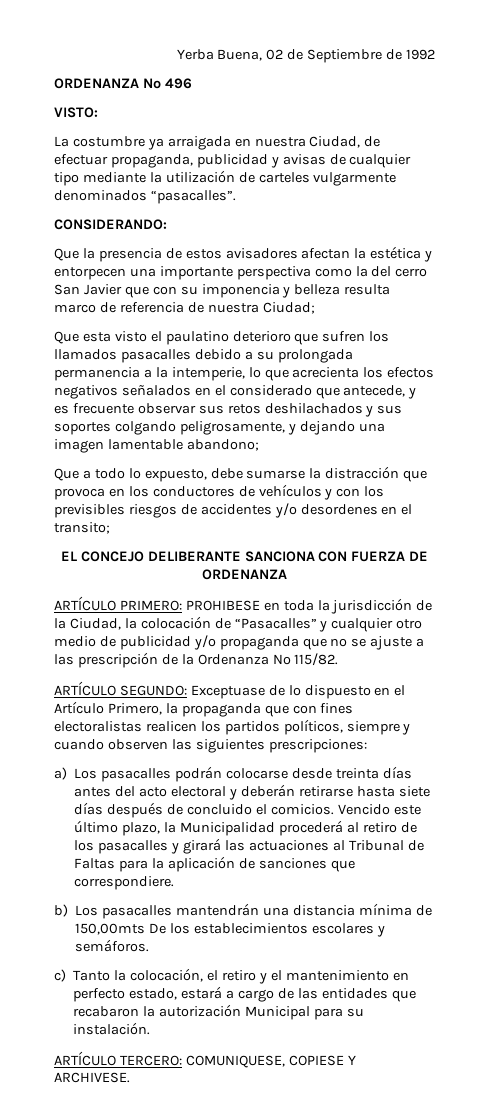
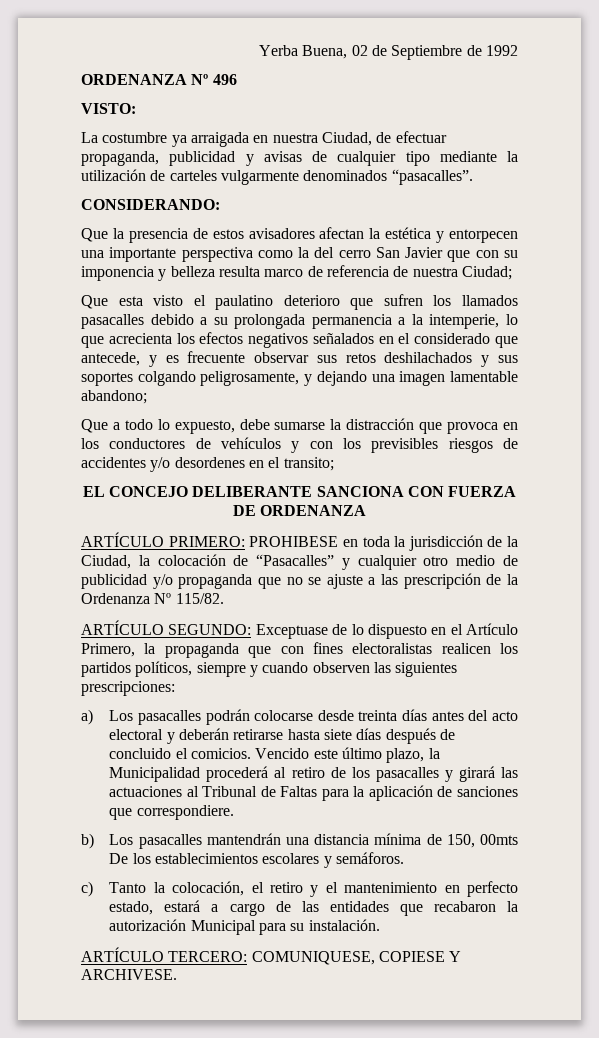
[75,923,146,935] 150,00mts -> [446,834,518,848] 150, 00mts

